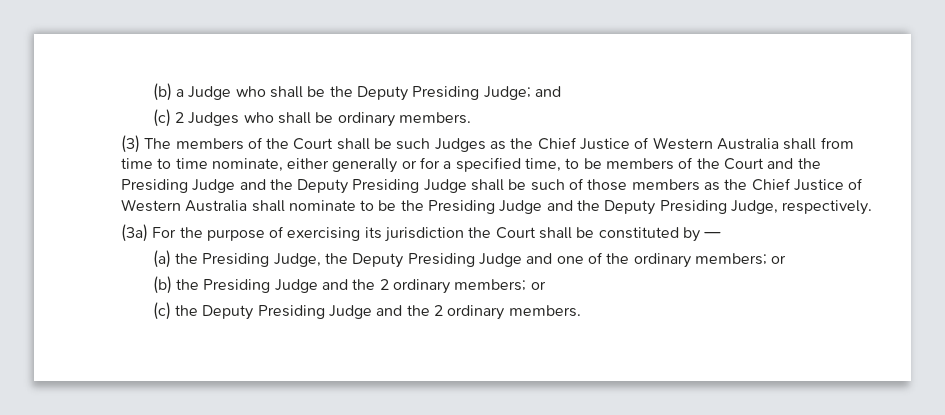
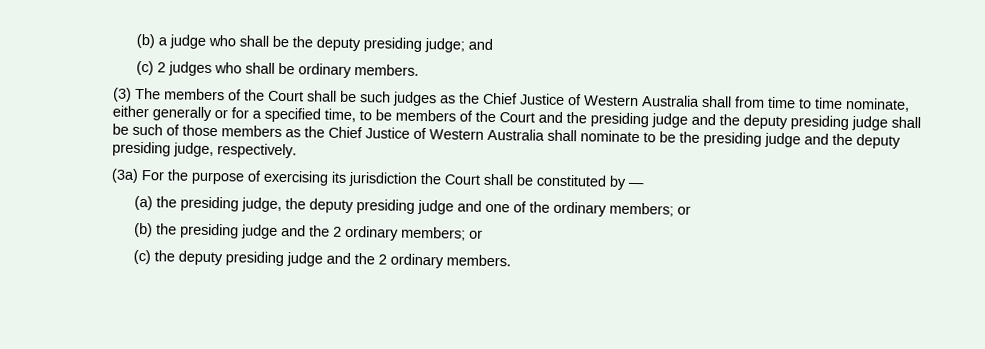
[188,86,232,100] Judge -> [168,34,206,49] judge
[357,86,531,101] Deputy Presiding Judge; -> [315,36,465,53] deputy presiding judge;
[188,112,240,126] Judges -> [167,61,212,77] judges
[434,138,486,152] Judges -> [391,91,437,107] judges
[120,179,467,194] Presiding Judge and the Deputy Presiding Judge -> [589,112,888,131] presiding judge and the deputy presiding judge
[428,200,779,215] Presiding Judge and the Deputy Presiding Judge, -> [702,131,901,149] [111,141,214,158] presiding judge and the deputy presiding judge,
[202,253,523,268] Presiding Judge, the Deputy Presiding Judge -> [179,196,454,215] presiding judge, the deputy presiding judge
[203,279,318,293] Presiding Judge -> [179,223,278,239] presiding judge
[202,305,373,320] Deputy Presiding Judge -> [177,250,323,267] deputy presiding judge

